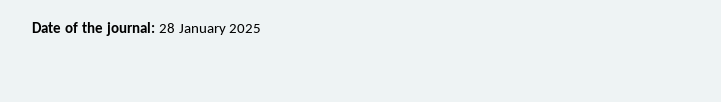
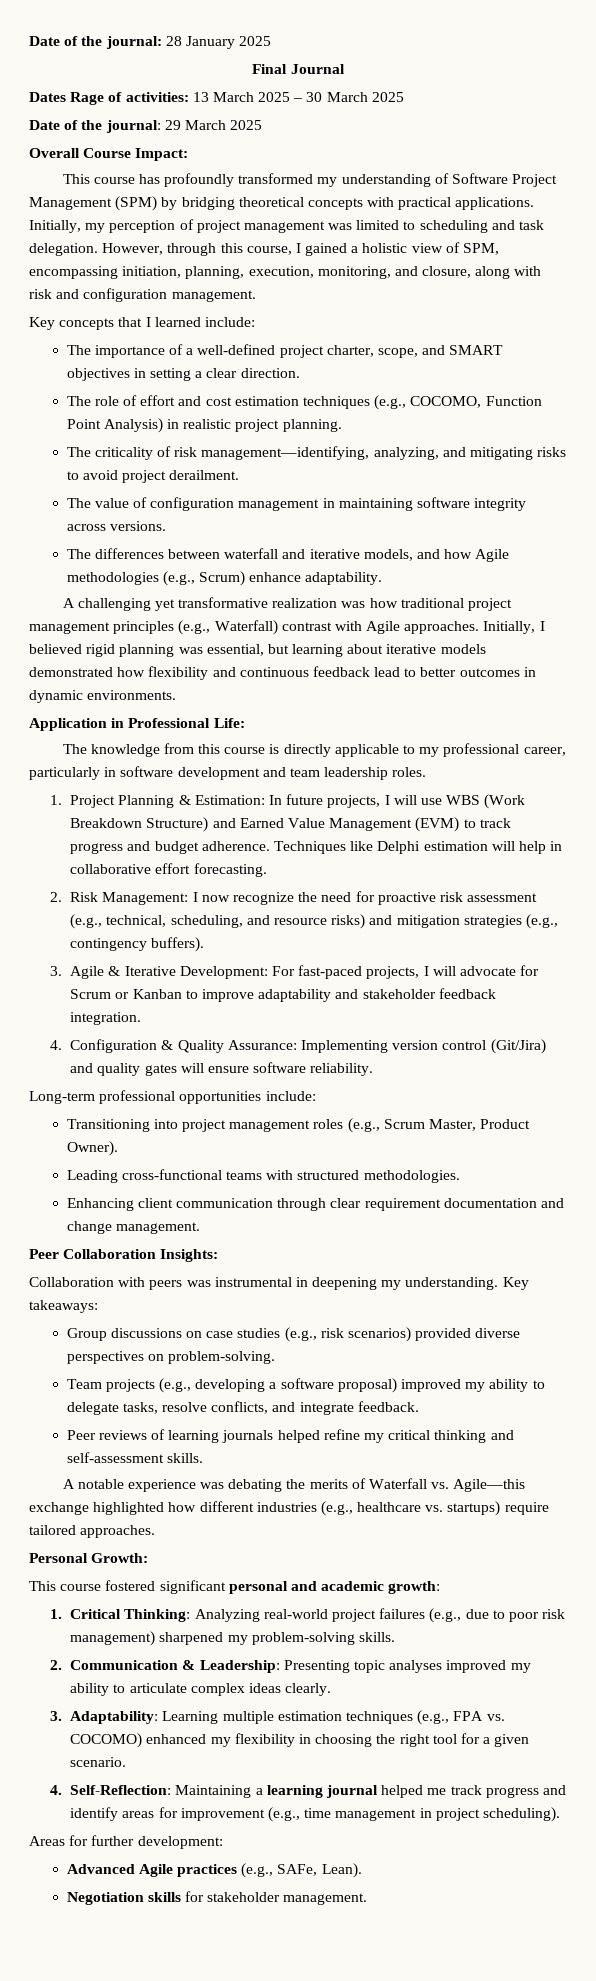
(262, 28) none -> [252,64,345,74] [29,92,404,105] [29,120,263,133] [29,148,189,161] [62,173,558,187] [29,196,535,211] [29,219,545,233] [29,242,500,256] [29,266,542,279] [29,288,256,302] [29,317,255,330] [66,344,504,358] [66,368,300,381] [66,395,542,410] [66,418,342,433] [66,446,567,460] [66,470,240,483] [66,497,527,511] [66,521,166,531] [66,548,510,562] [66,571,383,586] [62,597,513,611] [29,620,545,635] [29,644,486,657] [29,666,536,680] [29,690,177,703] [29,718,245,731] [62,743,566,757] [29,766,427,780] [49,794,526,809] [70,817,511,832] [70,841,563,854] [70,863,267,877] [49,891,538,905] [70,914,558,929] [70,937,205,952] [49,965,540,979] [70,988,496,1002] [70,1012,142,1025] [49,1039,546,1054] [70,1062,374,1076] [29,1090,316,1104] [66,1118,531,1133] [66,1141,118,1156] [66,1169,460,1183] [66,1198,564,1211] [66,1221,200,1234] [29,1249,219,1262] [29,1277,529,1290] [29,1300,98,1313] [66,1327,521,1342] [66,1351,276,1364] [66,1378,545,1393] [66,1401,419,1415] [66,1429,514,1443] [66,1452,203,1463] [62,1478,526,1492] [29,1501,549,1516] [29,1525,156,1538] [29,1553,149,1563] [29,1580,441,1594] [49,1608,566,1623] [70,1631,396,1646] [49,1660,531,1673] [70,1683,332,1696] [49,1710,505,1725] [70,1733,530,1748] [70,1757,127,1767] [49,1785,566,1798] [70,1807,560,1822] [29,1835,223,1849] [66,1863,362,1878] [66,1891,368,1905] // Final Journal // Dates Rage of activities: 13 March 2025 – 30 March 2025 // Date of the journal: 29 March 2025 // Overall Course Impact: // This course has profoundly transformed my understanding of Software Project Management (SPM) by bridging theoretical concepts with practical applications. Initially, my perception of project management was limited to scheduling and task delegation. However, through this course, I gained a holistic view of SPM, encompassing initiation, planning, execution, monitoring, and closure, along with risk and configuration management. // Key concepts that I learned include: // The importance of a well-defined project charter, scope, and SMART objectives in setting a clear direction. // The role of effort and cost estimation techniques (e.g., COCOMO, Function Point Analysis) in realistic project planning. // The criticality of risk management—identifying, analyzing, and mitigating risks to avoid project derailment. // The value of configuration management in maintaining software integrity across versions. // The differences between waterfall and iterative models, and how Agile methodologies (e.g., Scrum) enhance adaptability. // A challenging yet transformative realization was how traditional project management principles (e.g., Waterfall) contrast with Agile approaches. Initially, I believed rigid planning was essential, but learning about iterative models demonstrated how flexibility and continuous feedback lead to better outcomes in dynamic environments. // Application in Professional Life: // The knowledge from this course is directly applicable to my professional career, particularly in software development and team leadership roles. // 1. Project Planning & Estimation: In future projects, I will use WBS (Work Breakdown Structure) and Earned Value Management (EVM) to track progress and budget adherence. Techniques like Delphi estimation will help in collaborative effort forecasting. // 2. Risk Management: I now recognize the need for proactive risk assessment (e.g., technical, scheduling, and resource risks) and mitigation strategies (e.g., contingency buffers). // 3. Agile & Iterative Development: For fast-paced projects, I will advocate for Scrum or Kanban to improve adaptability and stakeholder feedback integration. // 4. Configuration & Quality Assurance: Implementing version control (Git/Jira) and quality gates will ensure software reliability. // Long-term professional opportunities include: // Transitioning into project management roles (e.g., Scrum Master, Product Owner). // Leading cross-functional teams with structured methodologies. // Enhancing client communication through clear requirement documentation and change management. // Peer Collaboration Insights: // Collaboration with peers was instrumental in deepening my understanding. Key takeaways: // Group discussions on case studies (e.g., risk scenarios) provided diverse perspectives on problem-solving. // Team projects (e.g., developing a software proposal) improved my ability to delegate tasks, resolve conflicts, and integrate feedback. // Peer reviews of learning journals helped refine my critical thinking and self-assessment skills. // A notable experience was debating the merits of Waterfall vs. Agile—this exchange highlighted how different industries (e.g., healthcare vs. startups) require tailored approaches. // Personal Growth: // This course fostered significant personal and academic growth: // 1. Critical Thinking: Analyzing real-world project failures (e.g., due to poor risk management) sharpened my problem-solving skills. // 2. Communication & Leadership: Presenting topic analyses improved my ability to articulate complex ideas clearly. // 3. Adaptability: Learning multiple estimation techniques (e.g., FPA vs. COCOMO) enhanced my flexibility in choosing the right tool for a given scenario. // 4. Self-Reflection: Maintaining a learning journal helped me track progress and identify areas for improvement (e.g., time management in project scheduling). // Areas for further development: // Advanced Agile practices (e.g., SAFe, Lean). // Negotiation skills for stakeholder management.

